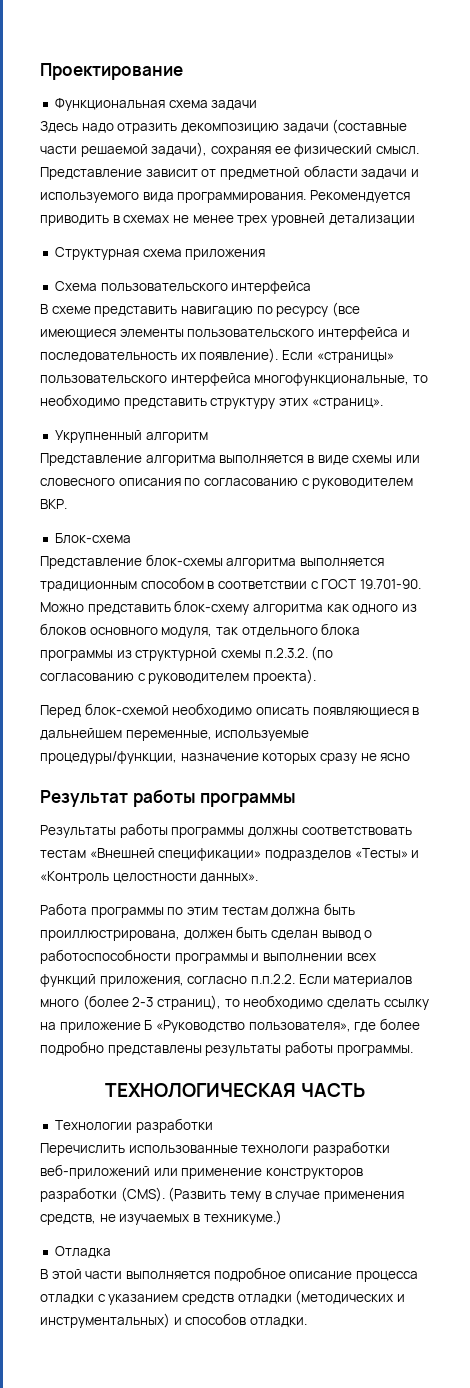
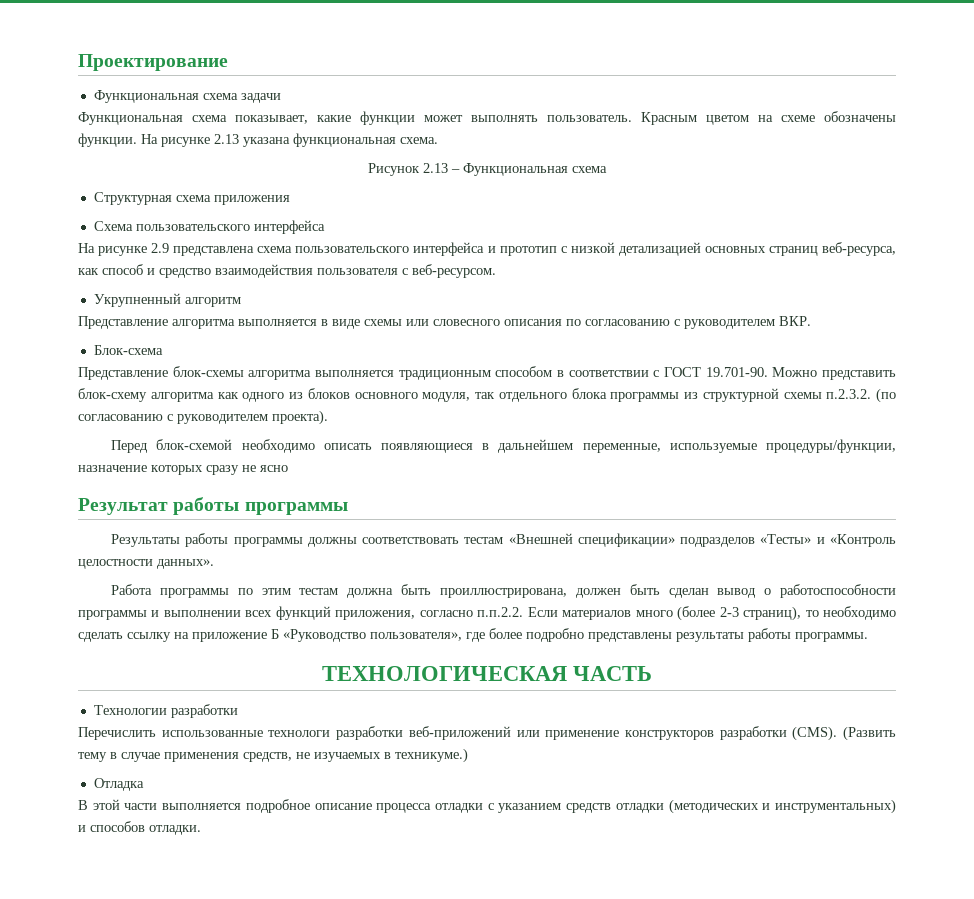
[40,119,408,134] [40,142,419,157] [40,165,419,180] [40,190,410,203] [40,213,415,226] Здесь надо отразить декомпозицию задачи (составные части решаемой задачи), сохраняя ее физический смысл. Представление зависит от предметной области задачи и используемого вида программирования. Рекомендуется приводить в схемах не менее трех уровней детализации -> [78,111,896,125] [78,133,438,147] [368,163,607,176] Функциональная схема показывает, какие функции может выполнять пользователь. Красным цветом на схеме обозначены функции. На рисунке 2.13 указана функциональная схема. // Рисунок 2.13 – Функциональная схема
[40,302,360,317] [40,327,410,340] [40,348,394,363] [40,373,428,386] [40,394,383,409] В схеме представить навигацию по ресурсу (все имеющиеся элементы пользовательского интерфейса и последовательность их появление). Если «страницы» пользовательского интерфейса многофункциональные, то необходимо представить структуру этих «страниц». -> [78,242,896,256] [78,264,496,278] На рисунке 2.9 представлена схема пользовательского интерфейса и прототип с низкой детализацией основных страниц веб-ресурса, как способ и средство взаимодействия пользователя с веб-ресурсом.

